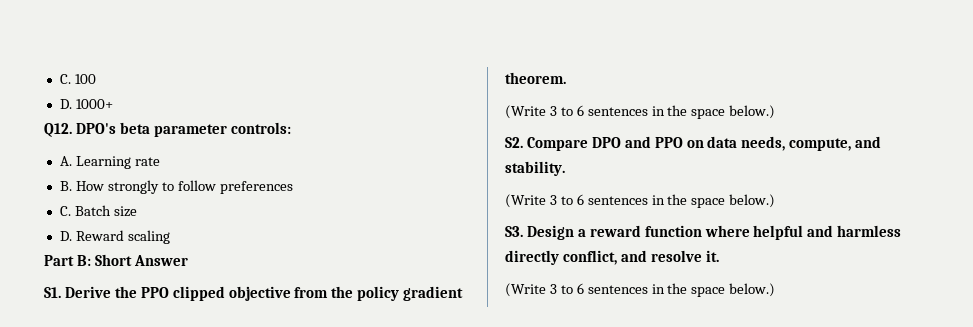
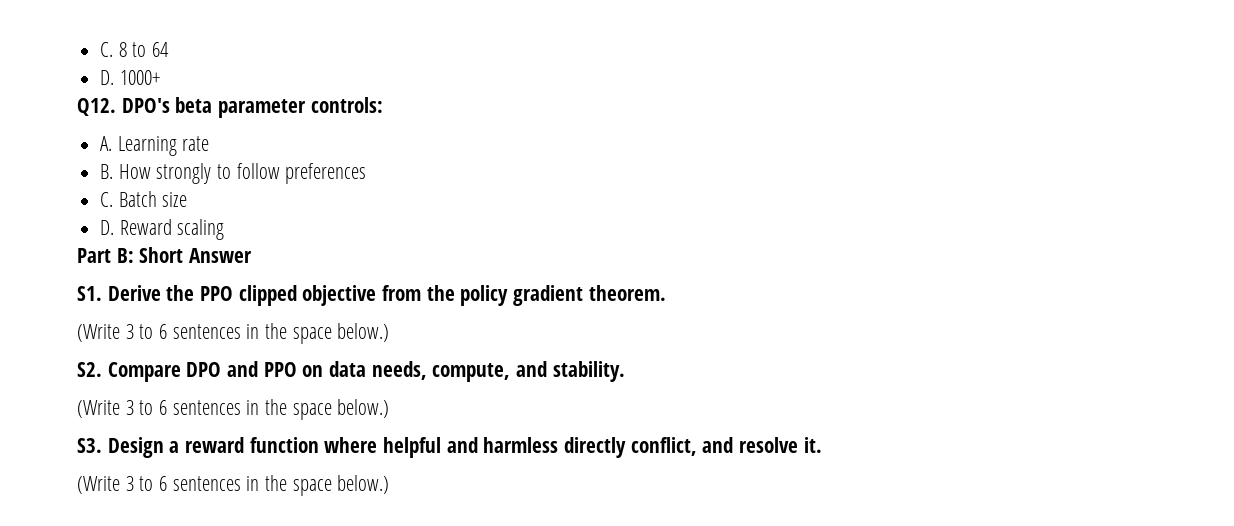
[59,74,96,84] C. 100 -> [100,42,170,57] C. 8 to 64

